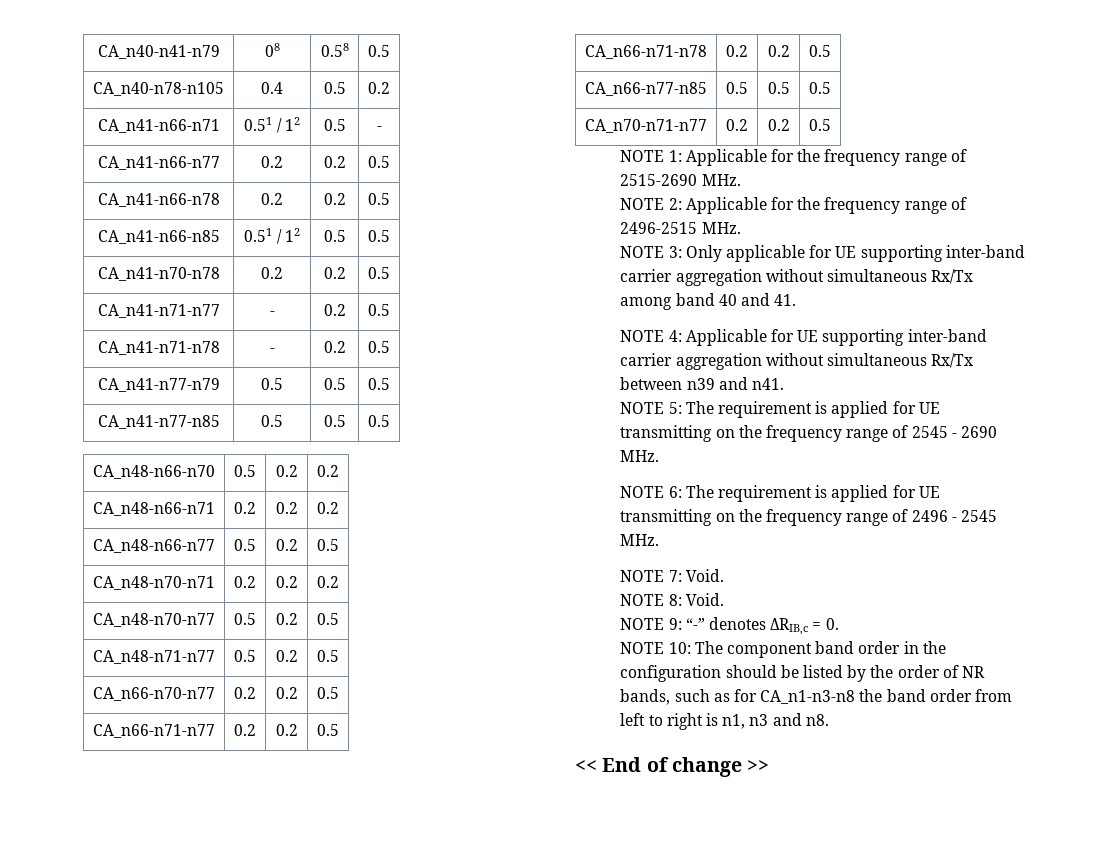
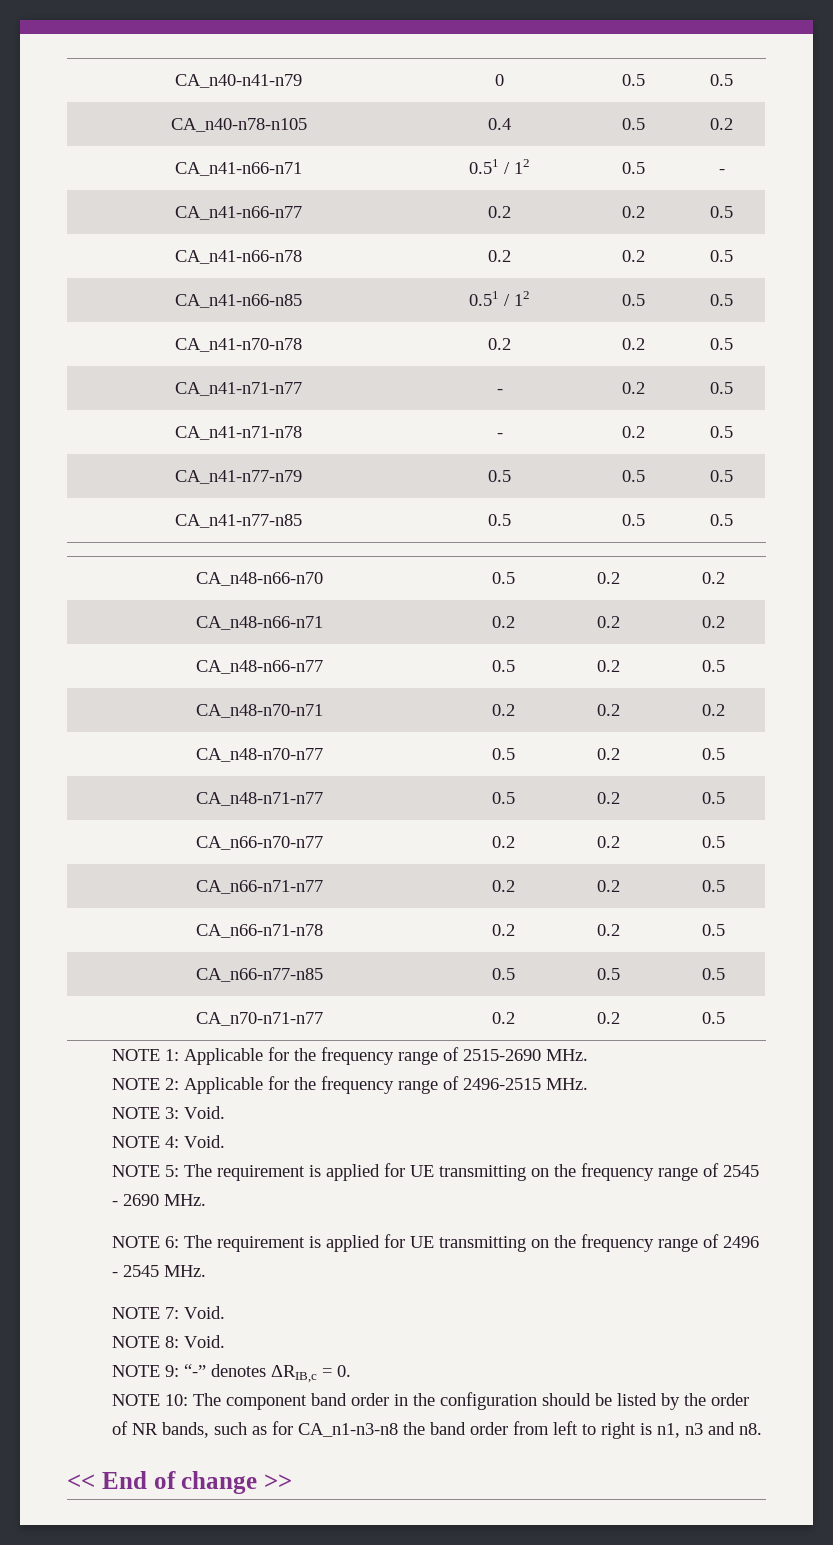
[264,43,280,57] [320,43,349,57] 08 | 0.58 -> [495,74,504,86] [621,74,645,86] 0 | 0.5
[685,245,1025,262] [620,269,974,286] [620,293,797,310] [620,329,987,346] [620,353,974,370] [620,377,785,390] Only applicable for UE supporting inter-band carrier aggregation without simultaneous Rx/Tx among band 40 and 41. // NOTE 4: Applicable for UE supporting inter-band carrier aggregation without simultaneous Rx/Tx between n39 and n41. -> [183,1106,225,1119] [111,1135,225,1148] Void. // NOTE 4: Void.

